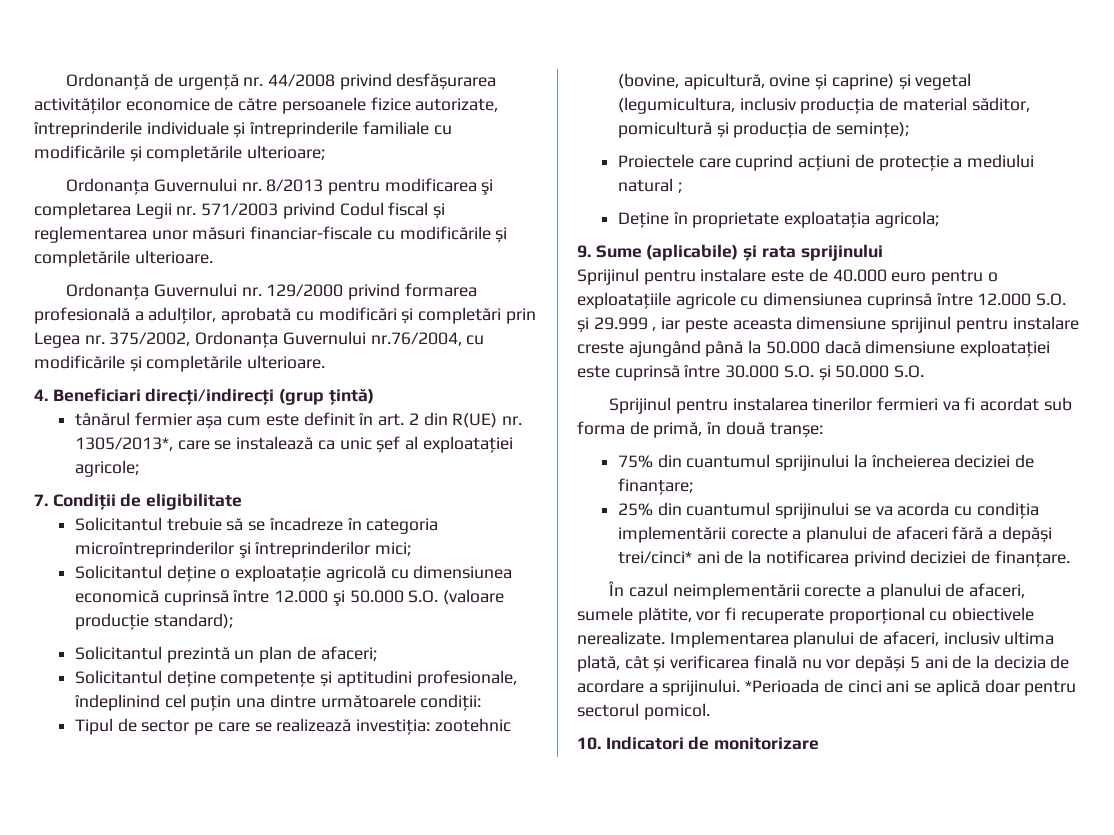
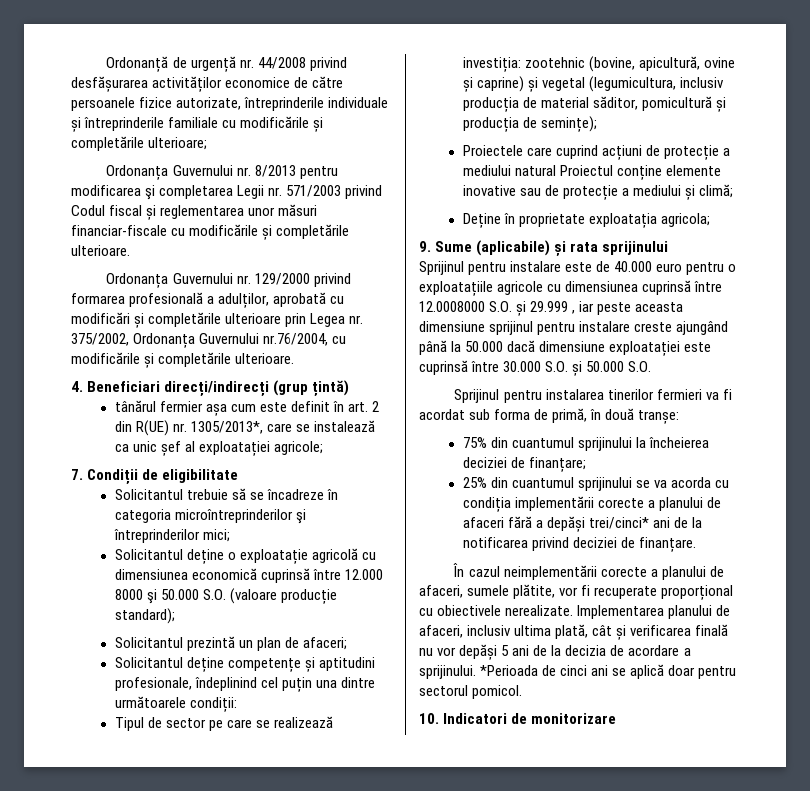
[418,307,502,324] completări -> [148,312,282,327] completările ulterioare
(329, 596) none -> [114,589,143,600] 8000
[677,182,682,193] ; -> [560,165,722,180] [462,184,734,200] Proiectul conține elemente inovative sau de protecție a mediului și climă;
[977,293,1032,306] 12.000 -> [419,301,485,312] 12.0008000

